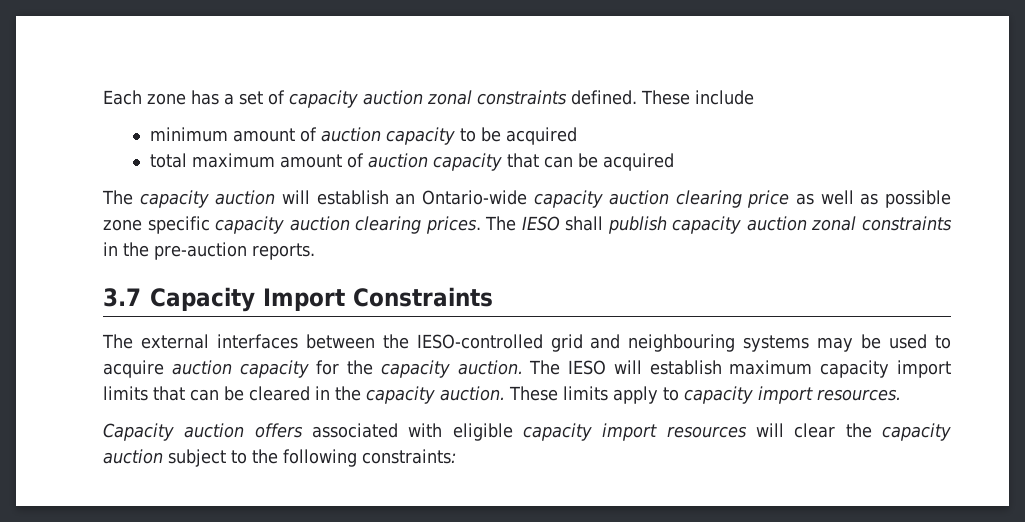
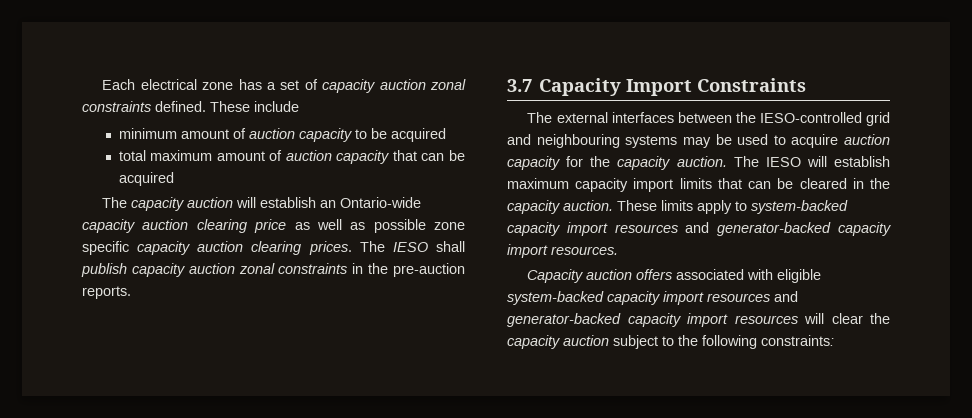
(142, 97) none -> [140,79,197,90] electrical
(679, 394) none -> [751,200,848,214] [507,222,832,236] system-backed capacity import resources and generator-backed
(513, 432) none -> [507,291,798,305] [507,313,621,327] system-backed capacity import resources and generator-backed

